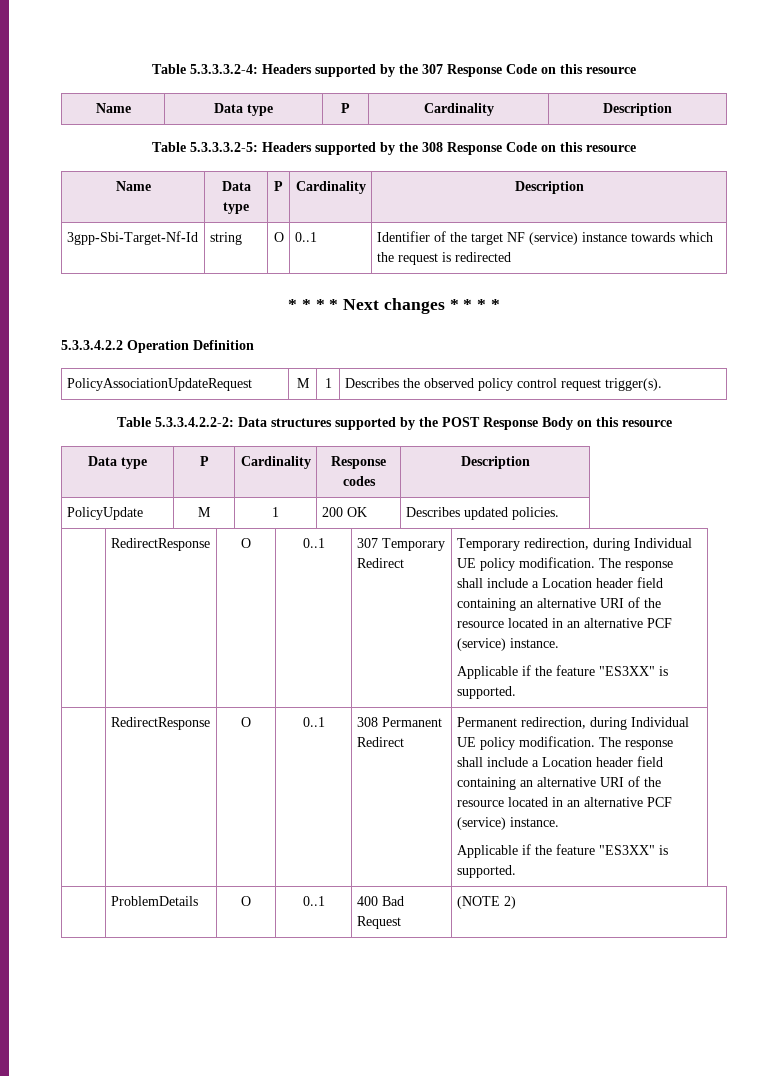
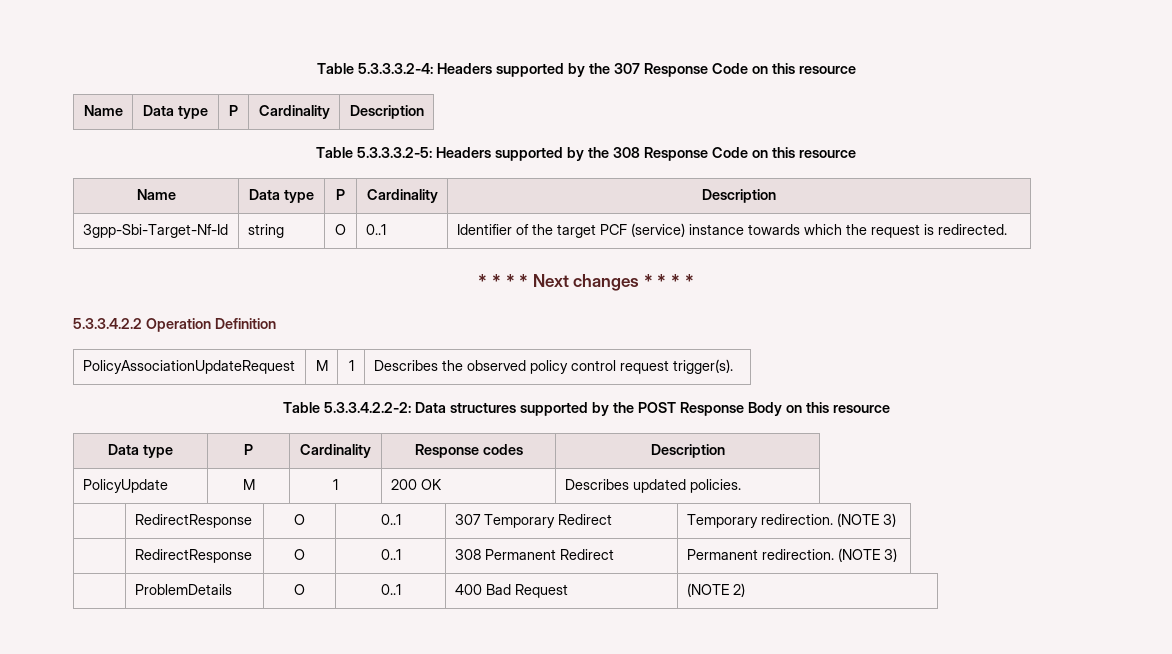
[506,232,525,242] NF -> [599,224,627,235] PCF
[454,252,511,262] redirected -> [937,224,1007,235] redirected.
[523,538,692,551] [456,557,673,571] [456,577,663,588] [456,597,661,611] [456,618,672,628] [456,638,559,651] [456,665,668,679] [456,686,516,699] redirection, during Individual UE policy modification. The response shall include a Location header field containing an alternative URI of the resource located in an alternative PCF (service) instance. // Applicable if the feature "ES3XX" is supported. -> [760,513,896,527] redirection. (NOTE 3)
[520,717,689,730] [456,736,673,750] [456,756,663,767] [456,776,661,790] [456,797,672,807] [456,817,559,830] [456,844,668,858] [456,865,516,878] redirection, during Individual UE policy modification. The response shall include a Location header field containing an alternative URI of the resource located in an alternative PCF (service) instance. // Applicable if the feature "ES3XX" is supported. -> [761,548,897,562] redirection. (NOTE 3)

